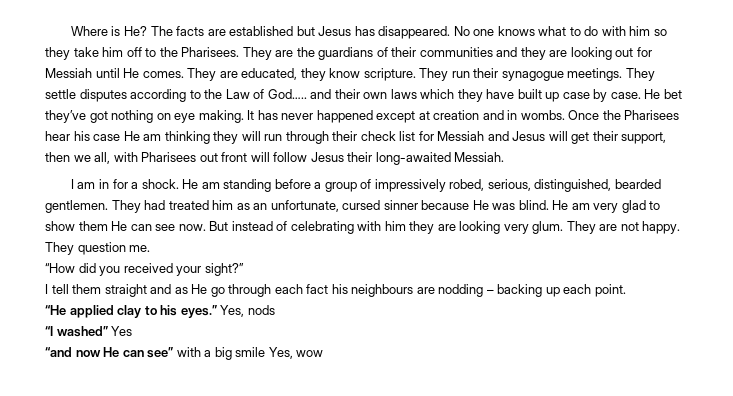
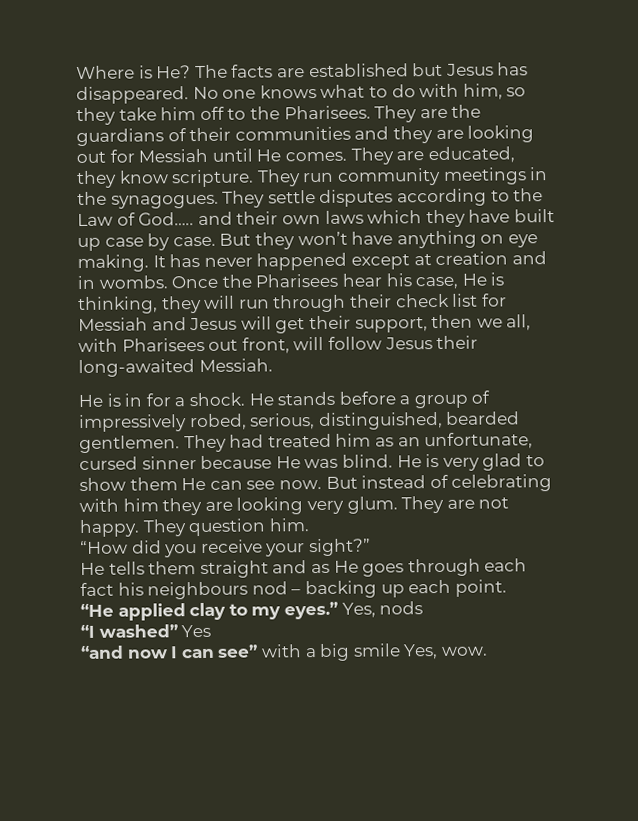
[629,26,651,36] him -> [462,83,503,100] him,
[473,68,623,81] their synagogue meetings. -> [336,167,549,186] [77,191,219,209] community meetings in the synagogues.
[644,89,682,99] [45,110,154,123] He bet they’ve got nothing -> [219,230,477,250] But they won’t have anything
[93,131,210,144] case He am thinking -> [415,272,505,290] [78,296,158,315] case, He is thinking,
[221,152,248,162] front -> [241,337,290,354] front,
[70,179,96,189] I am -> [78,393,121,408] He is
[201,179,272,192] am standing -> [277,391,336,406] stands
[571,203,590,210] am -> [425,453,440,468] is
[129,245,151,252] me. -> [268,518,310,532] him.
[123,263,173,273] received -> [200,539,263,554] receive
[45,284,69,294] I tell -> [80,561,145,576] He tells
[210,287,225,297] go -> [362,563,405,577] goes
[416,284,484,297] are nodding -> [251,581,288,595] nod
[160,305,178,316] his -> [251,606,282,620] my
[103,347,120,357] He -> [170,646,179,659] I
[296,350,324,357] wow -> [440,646,488,656] wow.

